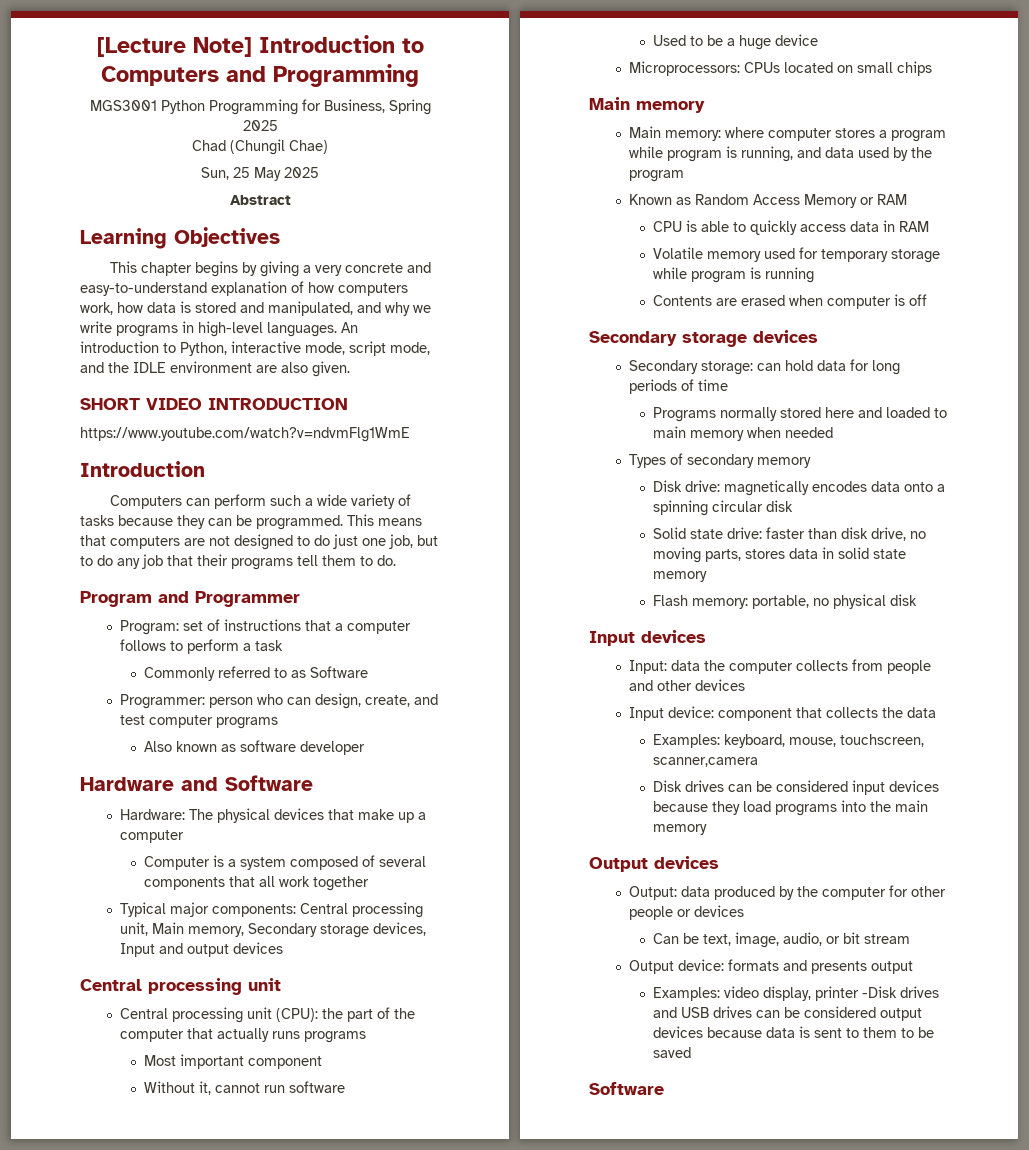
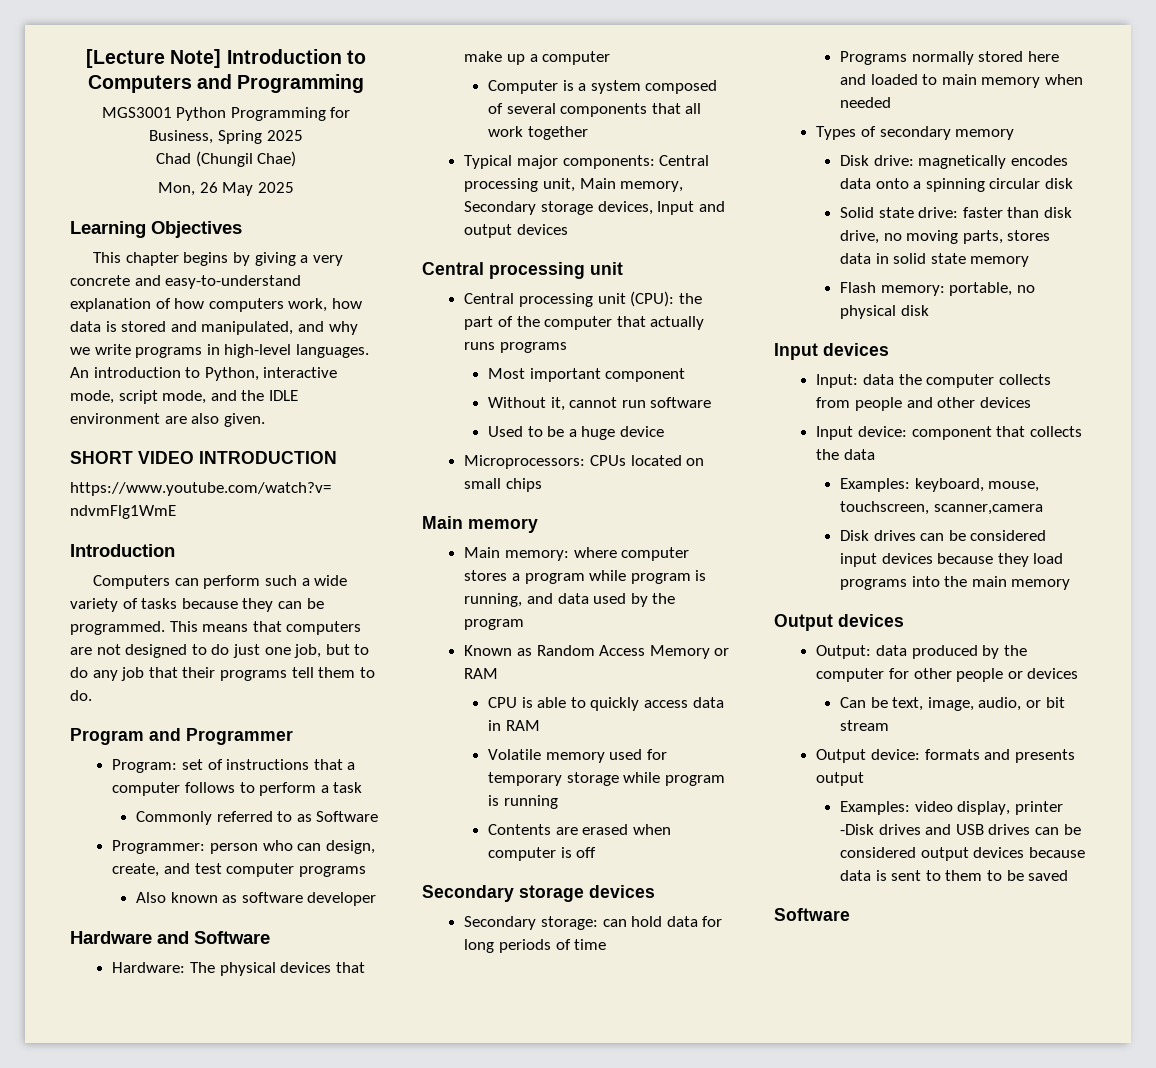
[201,167,250,180] Sun, 25 -> [158,182,218,196] Mon, 26
[229,195,291,205] // Abstract -> (294, 187) none

